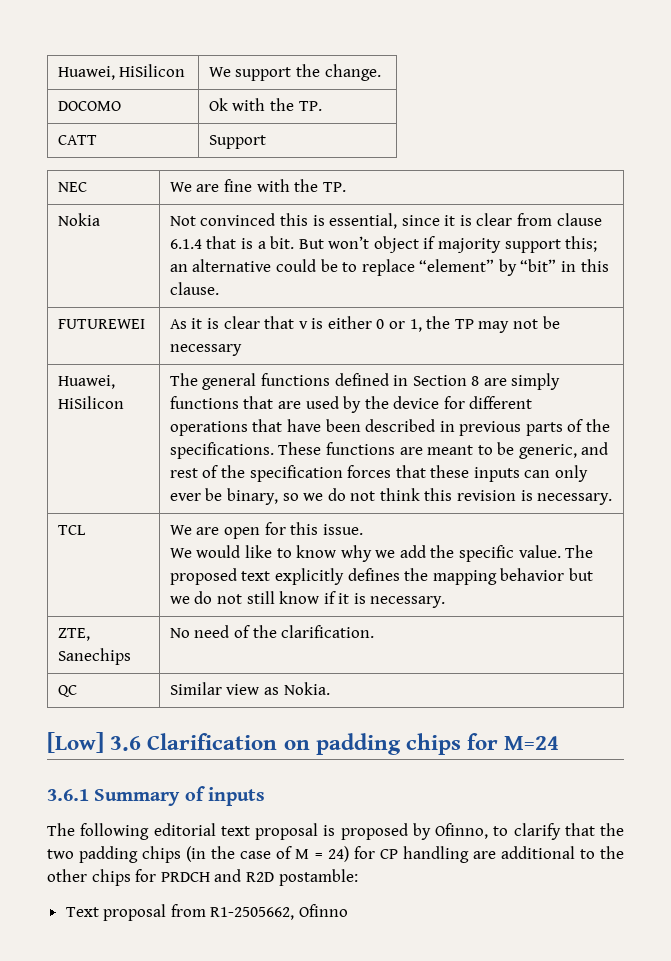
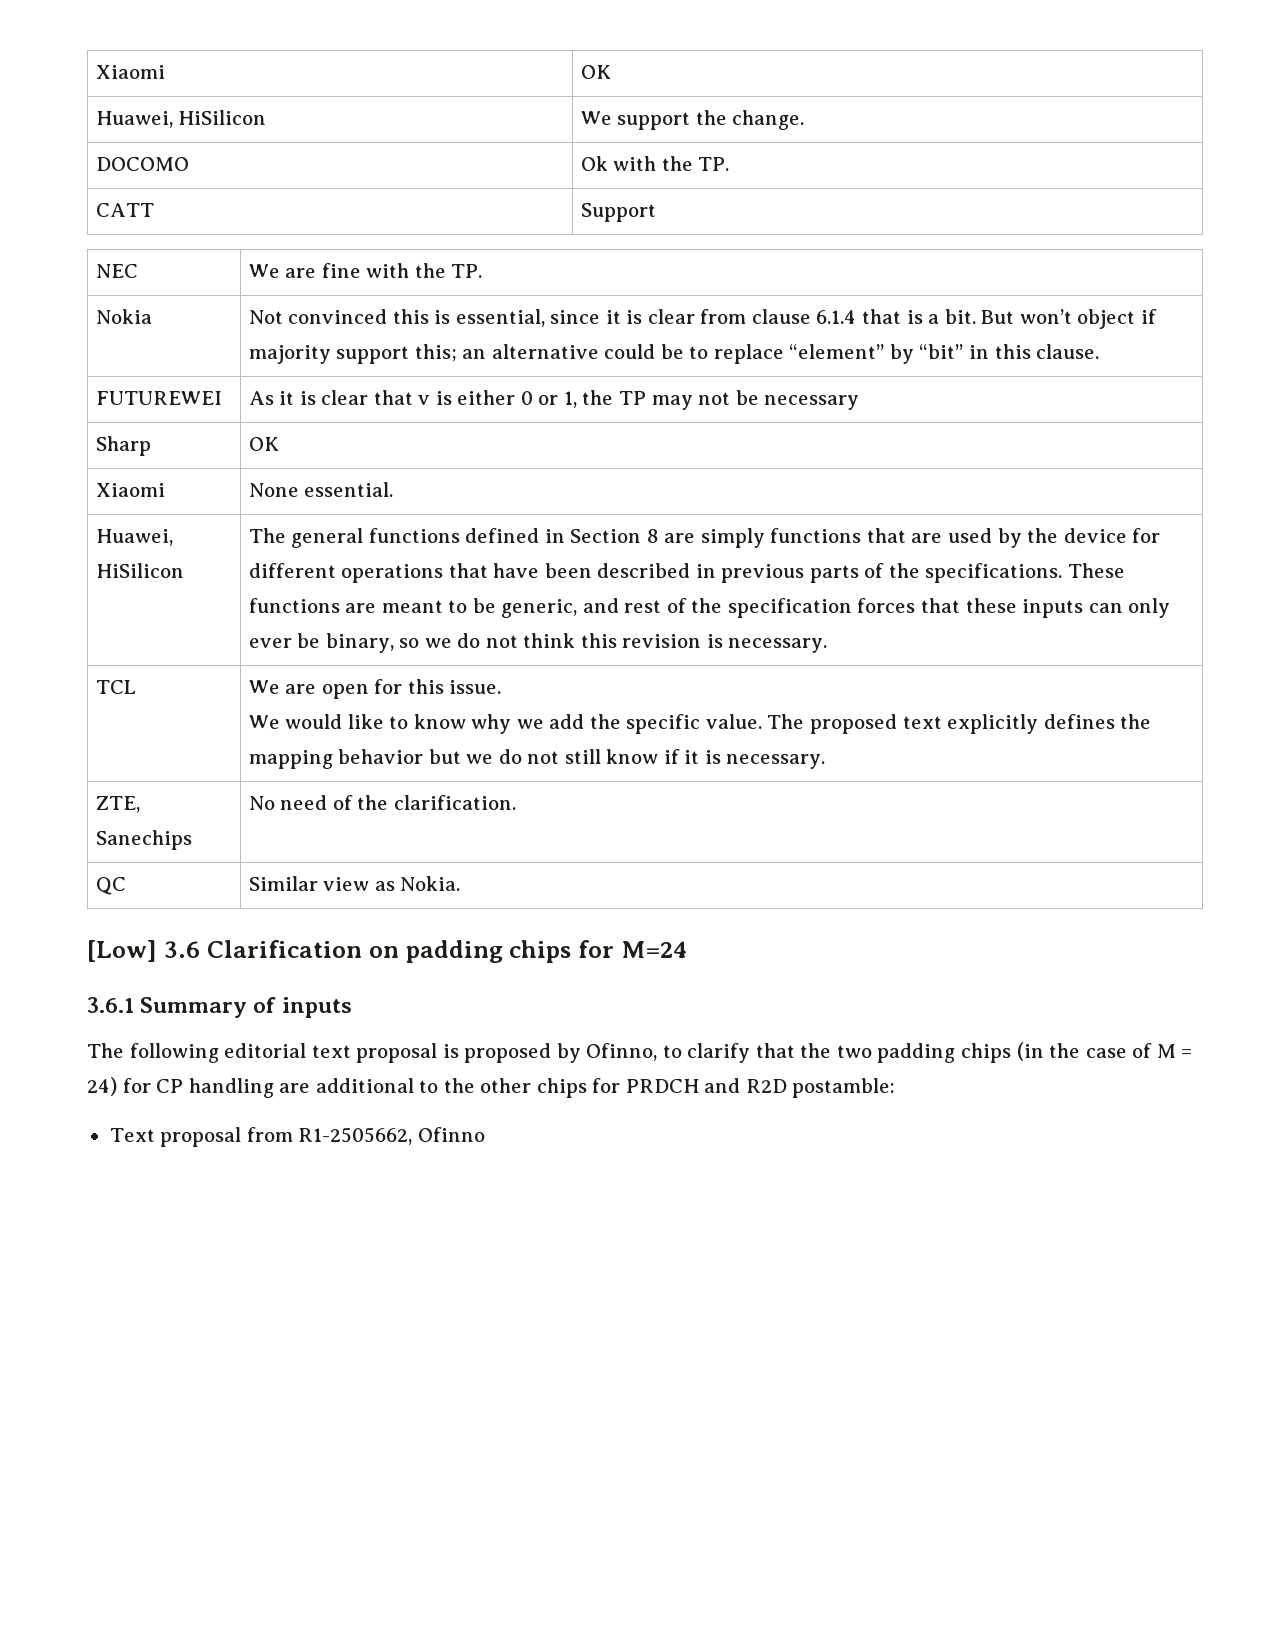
(57, 73) none -> [95,65,165,79] [580,65,611,79] Xiaomi | OK //
(242, 350) none -> [95,436,151,456] [248,437,279,451] [95,483,165,497] [248,482,394,497] // Sharp | OK // Xiaomi | None essential.

